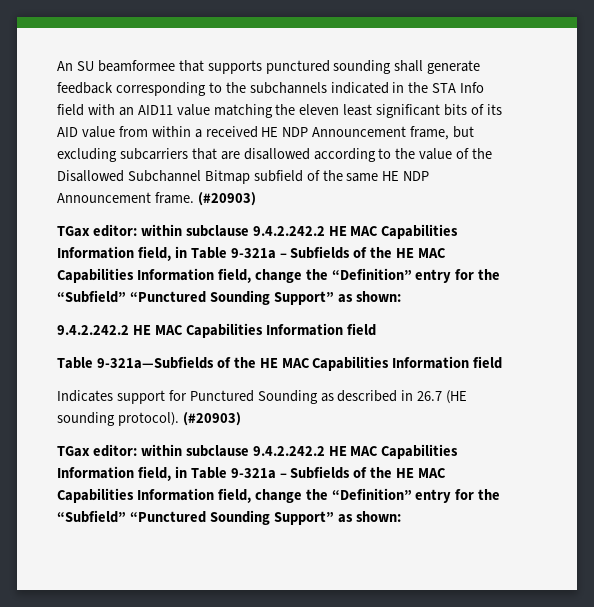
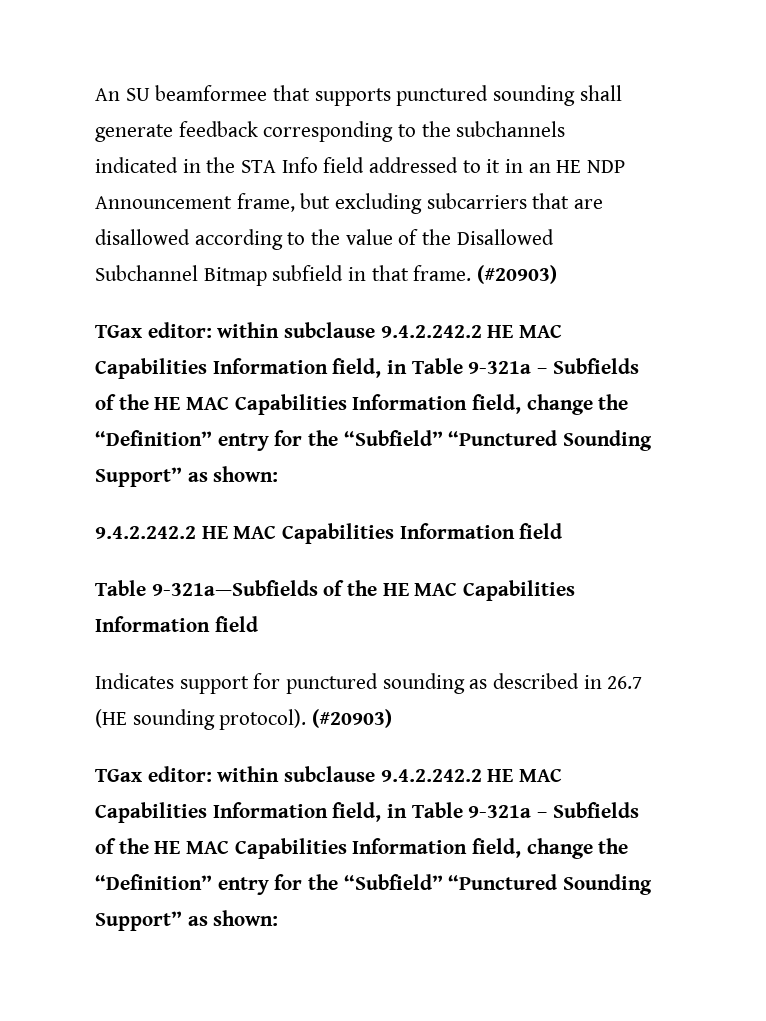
[87,104,502,118] [57,126,258,138] with an AID11 value matching the eleven least significant bits of its AID value from within a received -> [369,157,551,173] addressed to it in an
[306,170,430,182] [57,192,151,203] of the same HE NDP Announcement -> [348,265,409,281] in that
[189,390,318,404] Punctured Sounding -> [286,673,465,694] punctured sounding

